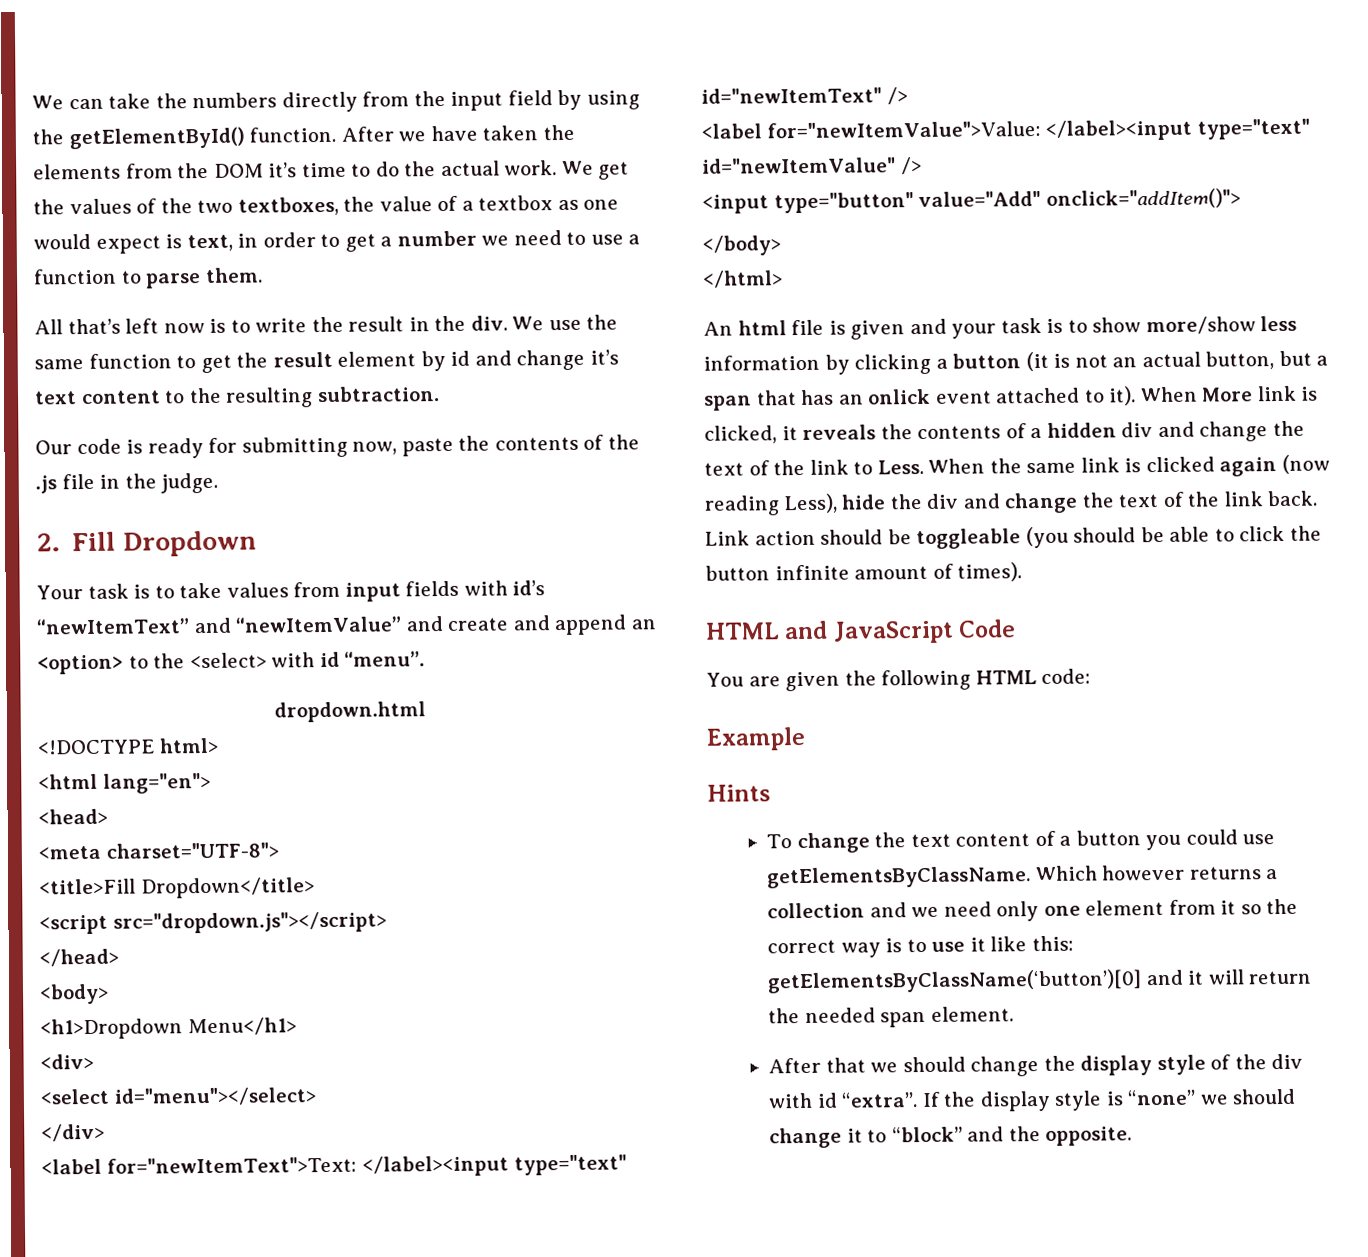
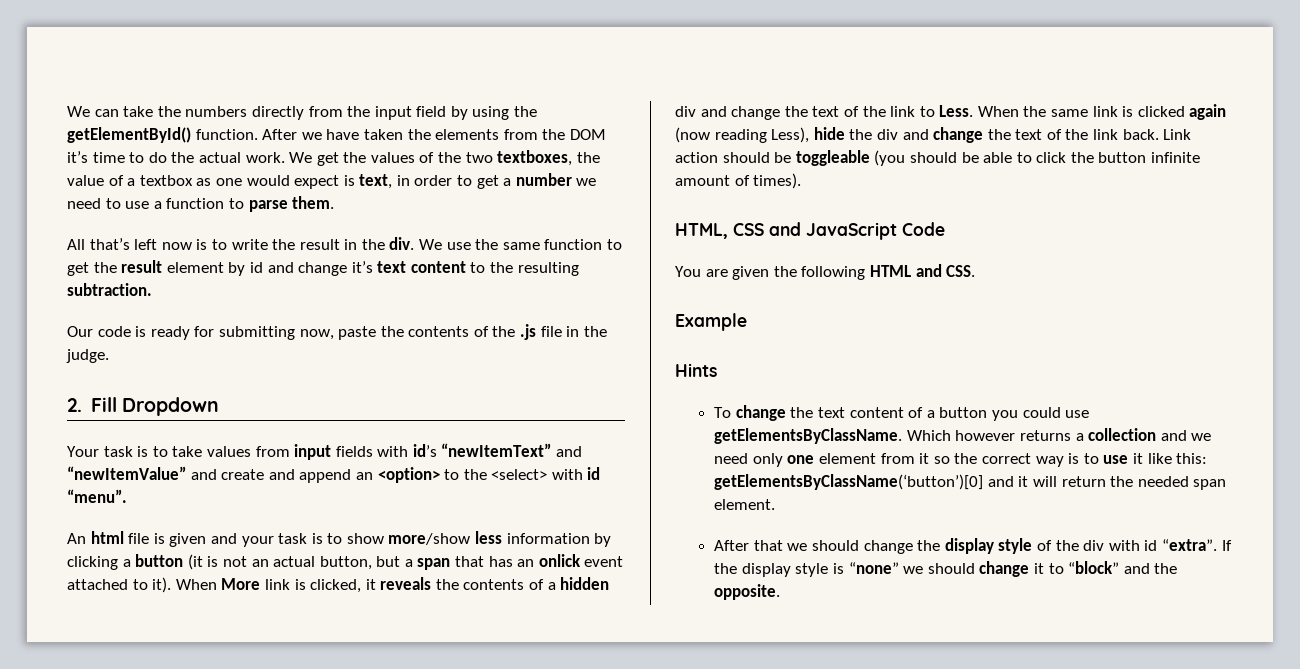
[274,701,426,723] [37,737,219,755] [38,772,211,794] [38,808,108,825] [38,842,279,860] [39,877,315,899] [39,911,387,935] [39,948,119,967] [39,983,109,1005] [40,1017,297,1040] [40,1053,94,1070] [40,1087,316,1106] [41,1123,105,1142] [41,1154,627,1177] [701,87,908,105] [701,118,1310,141] [702,156,922,175] [702,188,1241,214] [702,235,781,256] [703,270,783,288] // dropdown.html // <!DOCTYPE html> // <html lang="en"> // <head> // <meta charset="UTF-8"> // <title>Fill Dropdown</title> // <script src="dropdown.js"></script> // </head> // <body> // <h1>Dropdown Menu</h1> // <div> // <select id="menu"></select> // </div> // <label for="newItemText">Text: </label><input type="text" id="newItemText" /> // <label for="newItemValue">Value: </label><input type="text" id="newItemValue" /> // <input type="button" value="Add" onclick="addItem()"> // </body> // </html> -> (127, 496) none
[705,622,780,640] HTML -> [675,223,764,239] HTML, CSS
[1041,668,1092,685] code: -> [915,264,976,277] and CSS.

